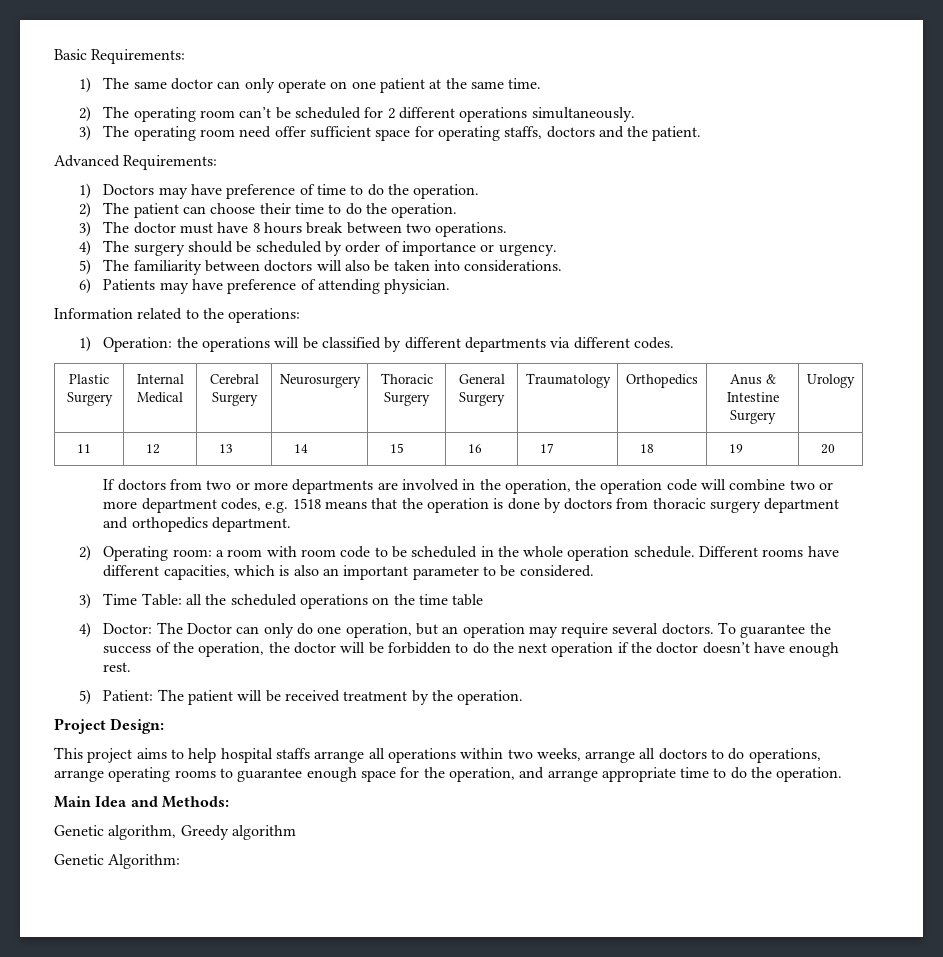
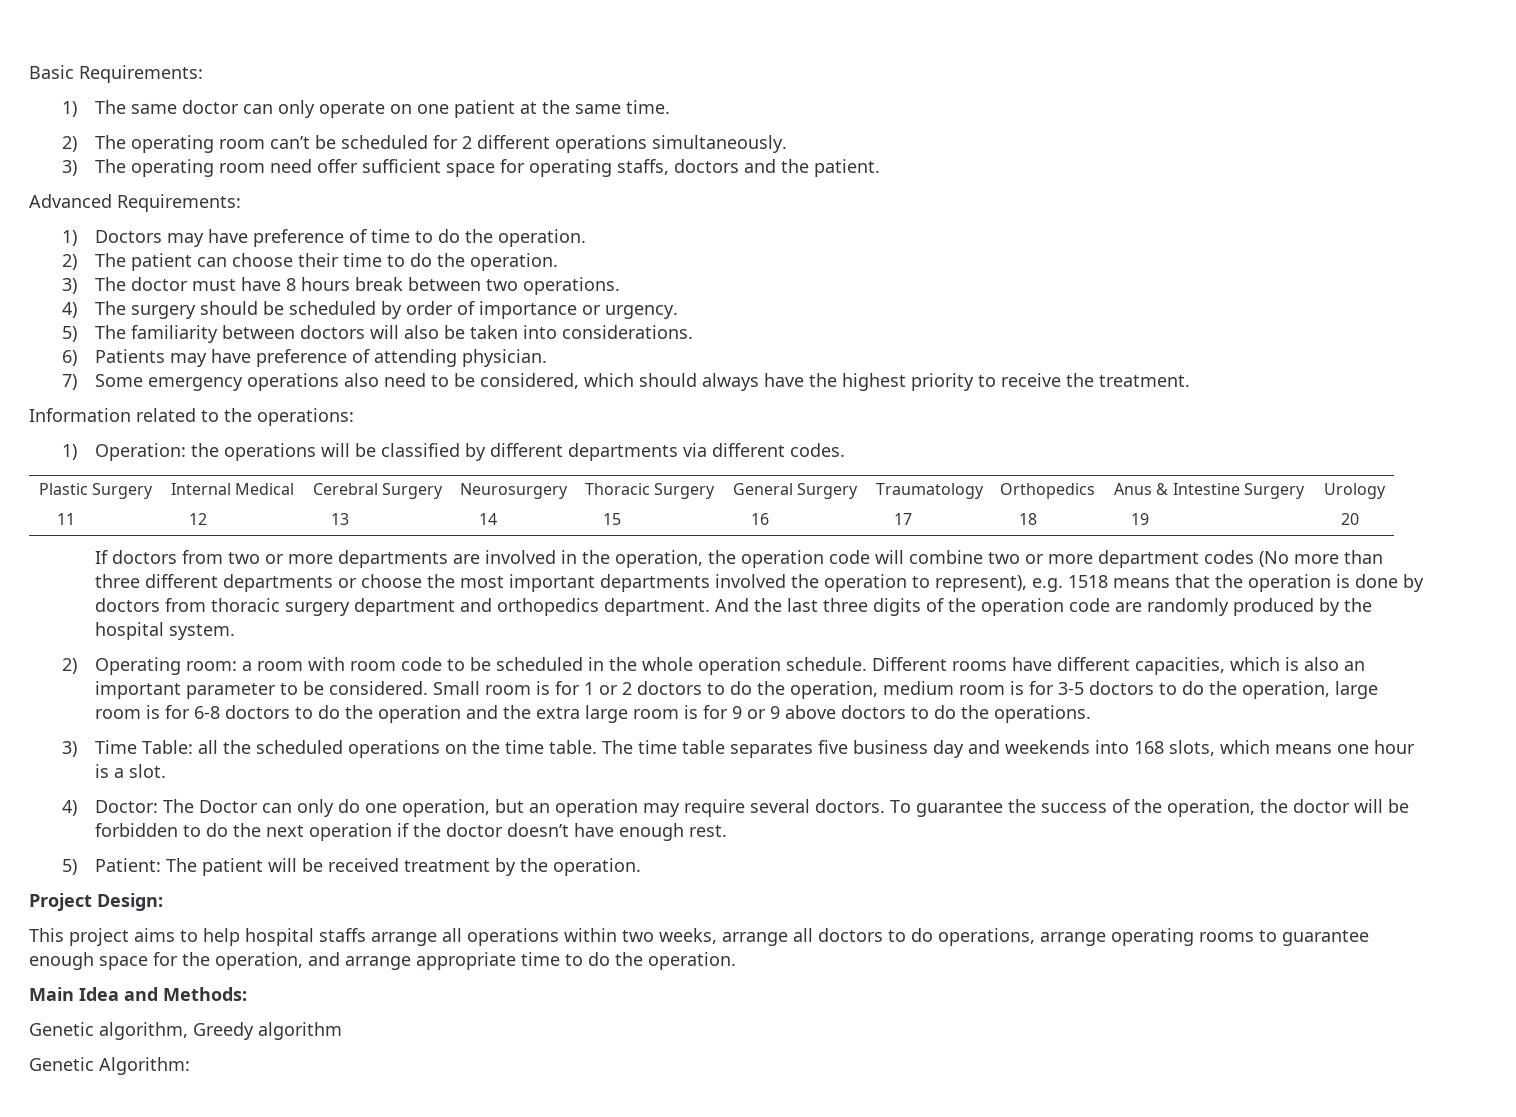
(451, 286) none -> [62,373,1191,391] // 7) Some emergency operations also need to be considered, which should always have the highest priority to receive the treatment.
[220,498,261,511] codes, -> [1204,550,1384,567] [95,574,1028,592] codes (No more than three different departments or choose the most important departments involved the operation to represent),
(291, 524) none -> [715,598,1373,616] [95,622,236,640] And the last three digits of the operation code are randomly produced by the hospital system.
(594, 571) none -> [433,681,1379,699] [95,705,1092,723] Small room is for 1 or 2 doctors to do the operation, medium room is for 3-5 doctors to do the operation, large room is for 6-8 doctors to do the operation and the extra large room is for 9 or 9 above doctors to do the operations.
[452,594,484,606] table -> [549,740,1416,758] [95,764,167,778] table. The time table separates five business day and weekends into 168 slots, which means one hour is a slot.

